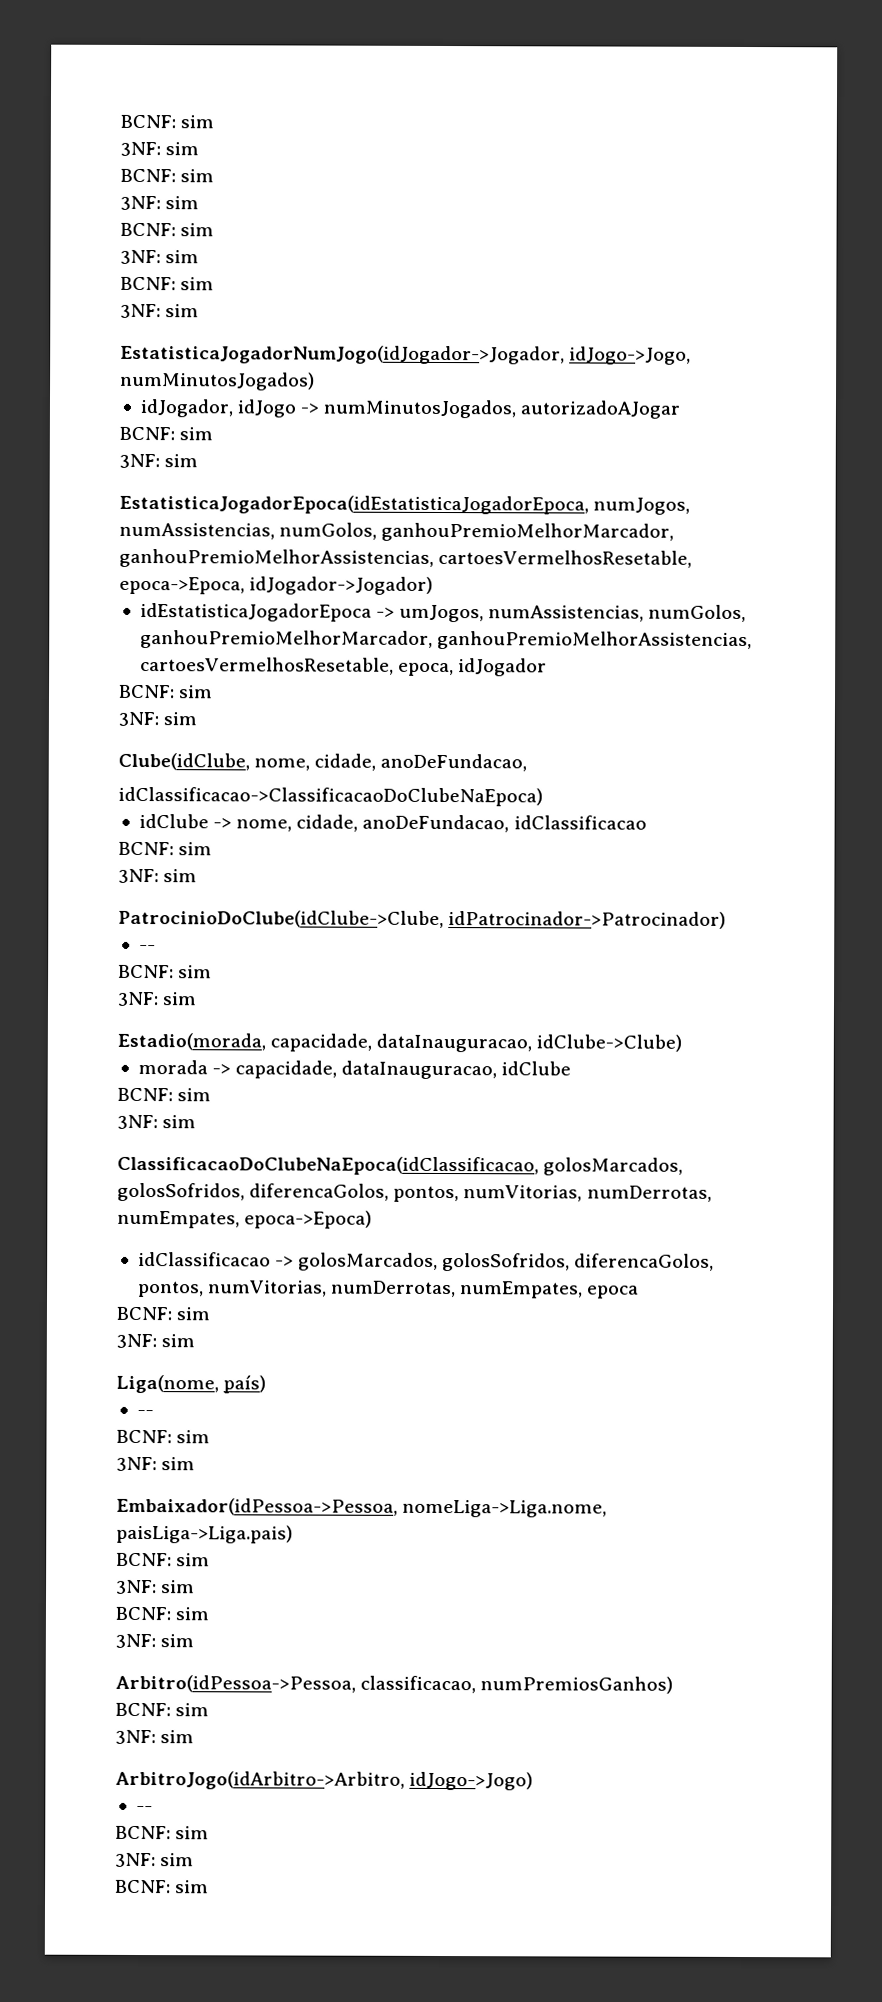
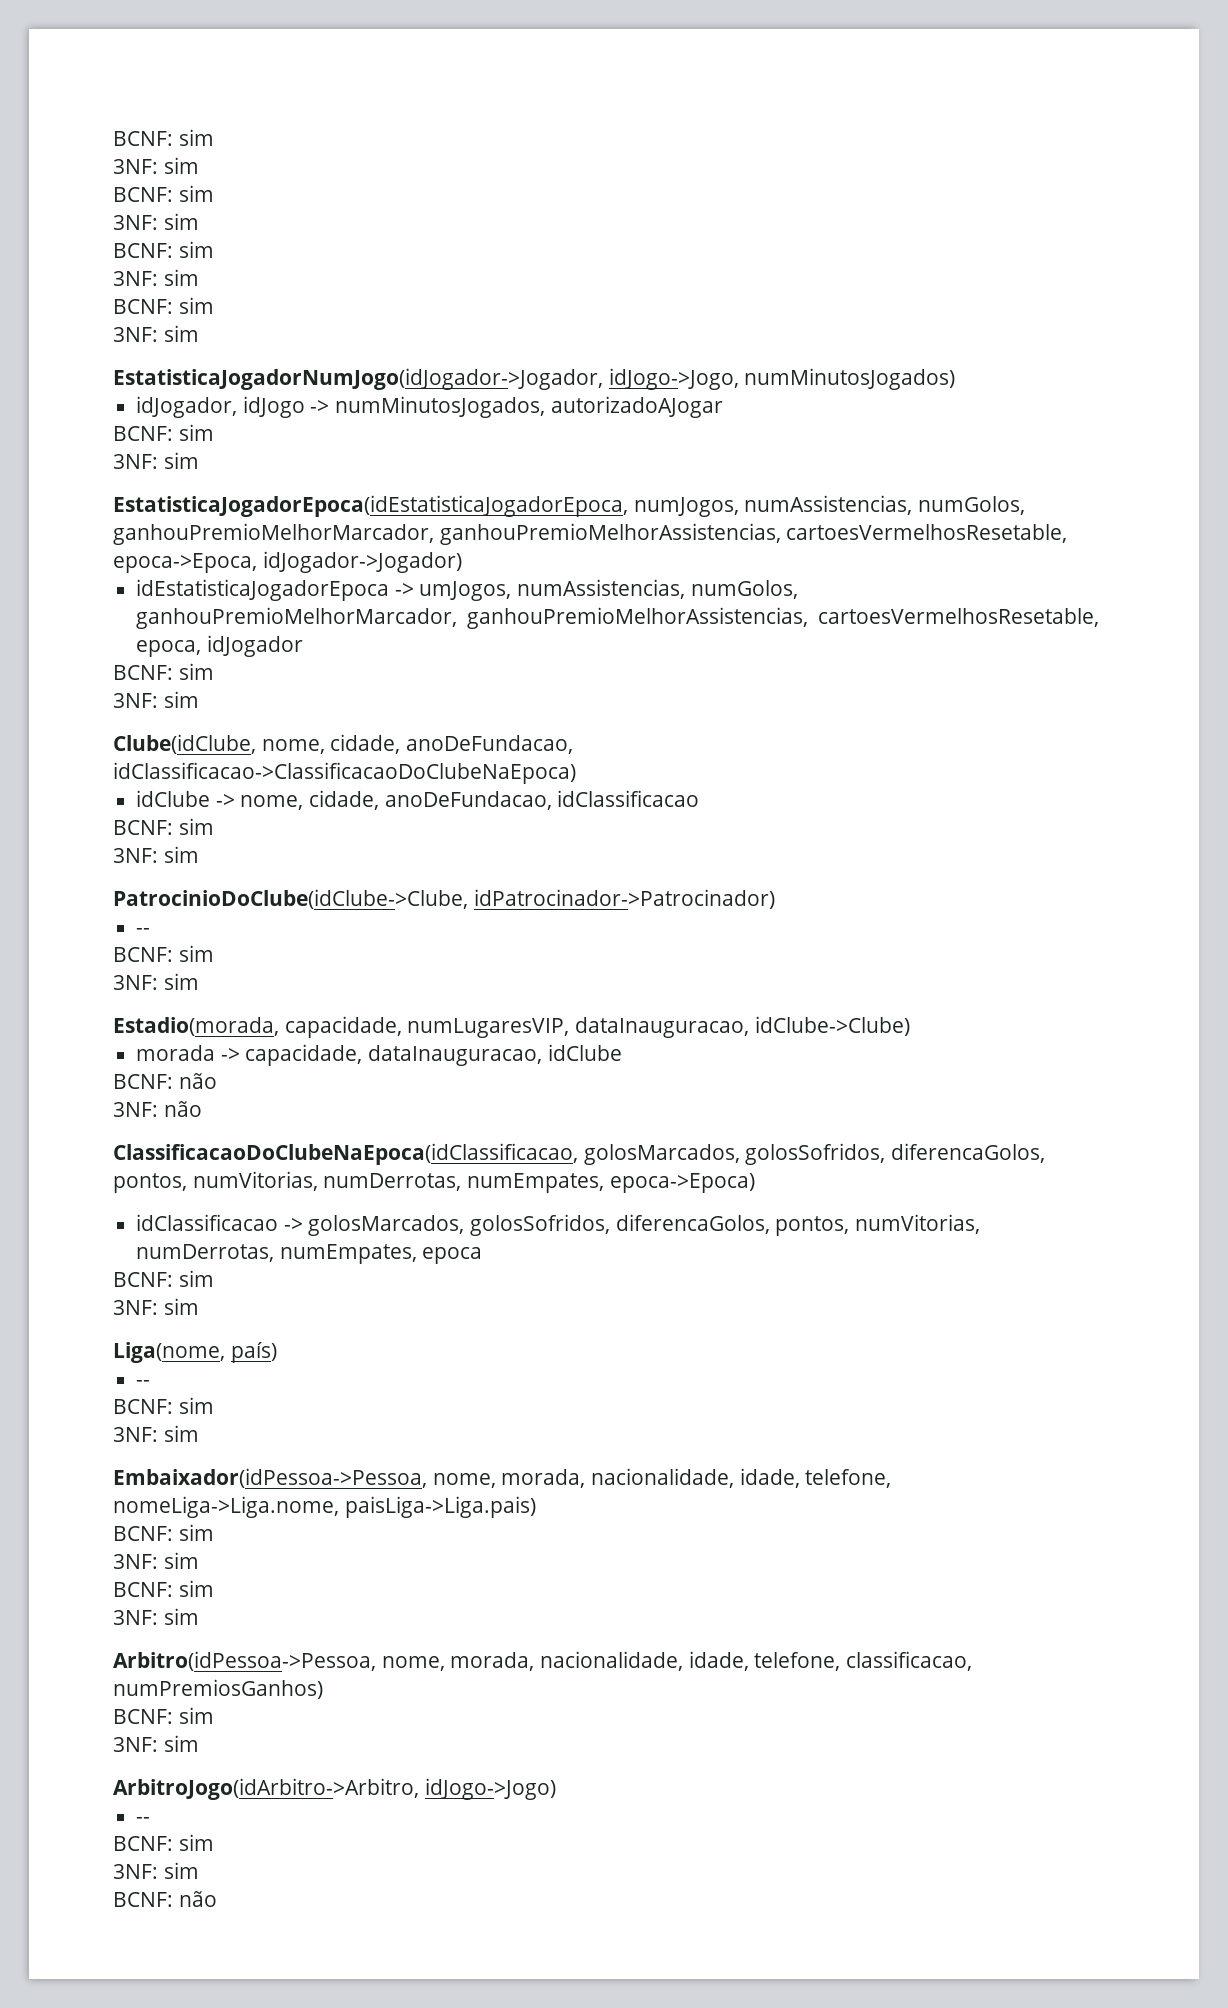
(373, 1042) none -> [407,1018,570,1038] numLugaresVIP,
[177,1088,212,1102] [117,1114,197,1130] sim // 3NF: sim -> [178,1073,217,1089] [113,1101,202,1117] não // 3NF: não
(398, 1506) none -> [432,1468,892,1488] nome, morada, nacionalidade, idade, telefone,
(356, 1683) none -> [381,1651,841,1671] nome, morada, nacionalidade, idade, telefone,
[175,1880,210,1894] sim -> [178,1891,217,1907] não

